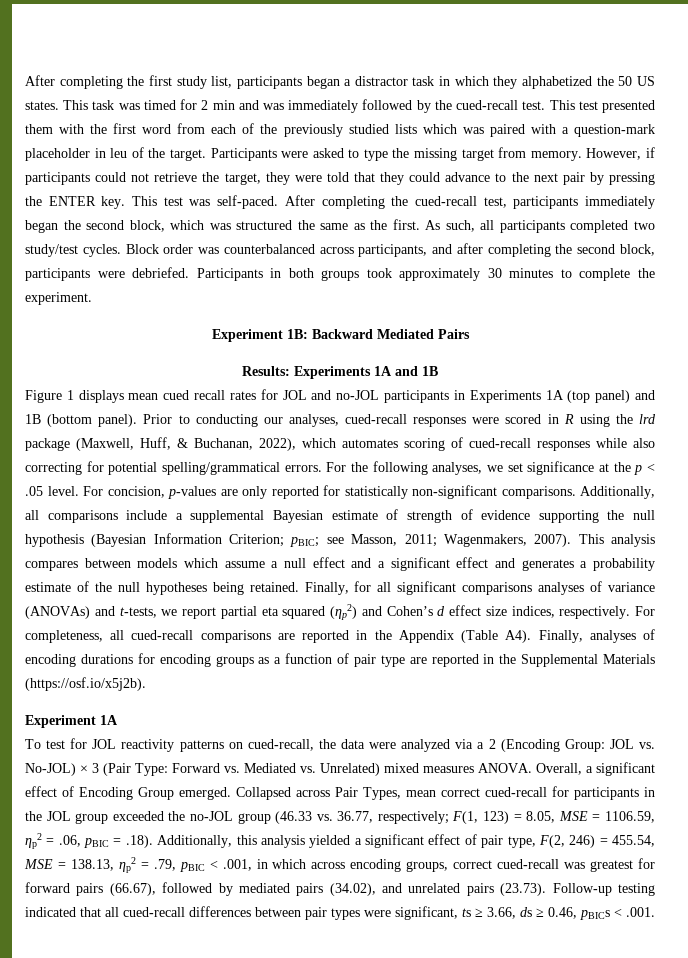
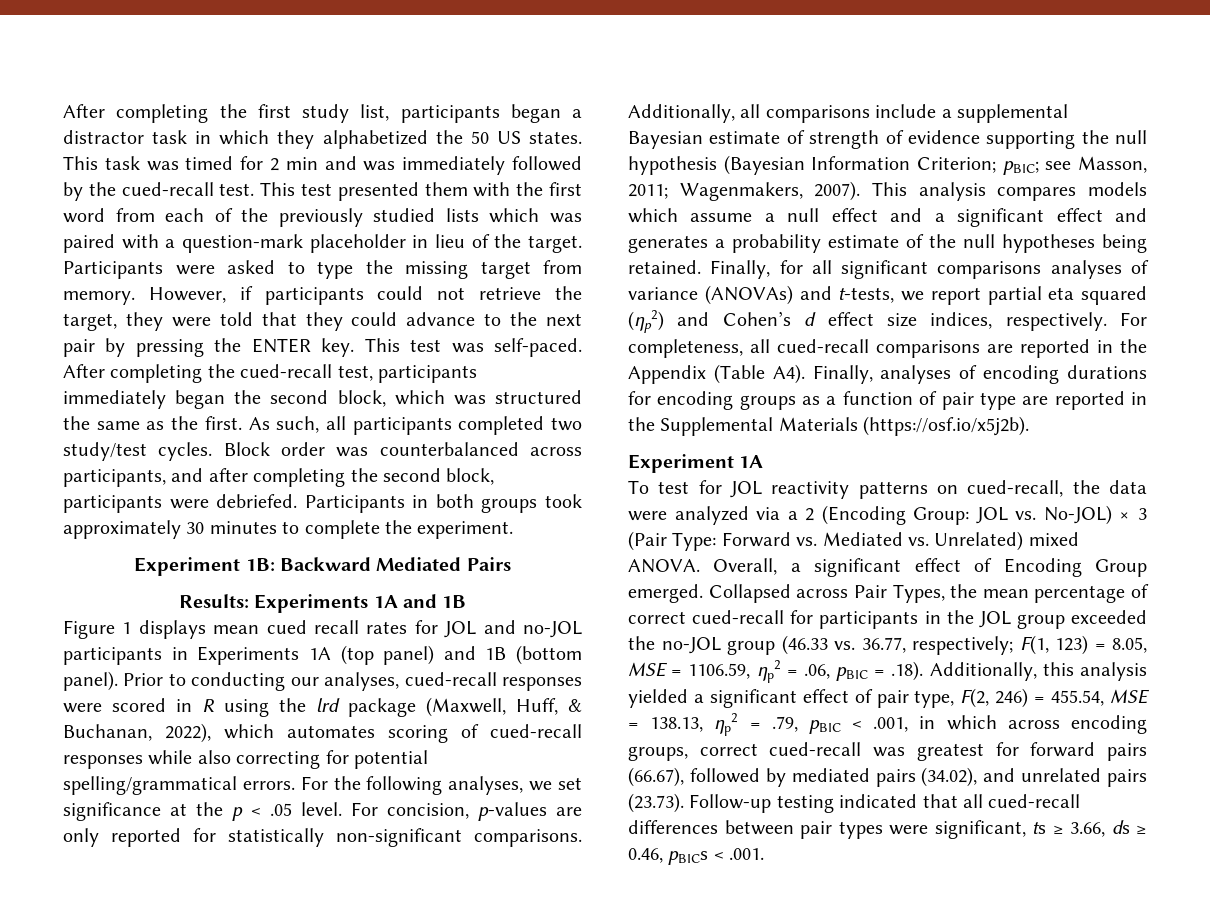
[110,148,128,158] leu -> [435,234,465,248] lieu
[84,558,131,568] between -> (1077, 194) none
[423,766,474,773] measures -> (1079, 539) none
[406,790,436,797] mean -> [950,584,1149,603] the mean percentage of

